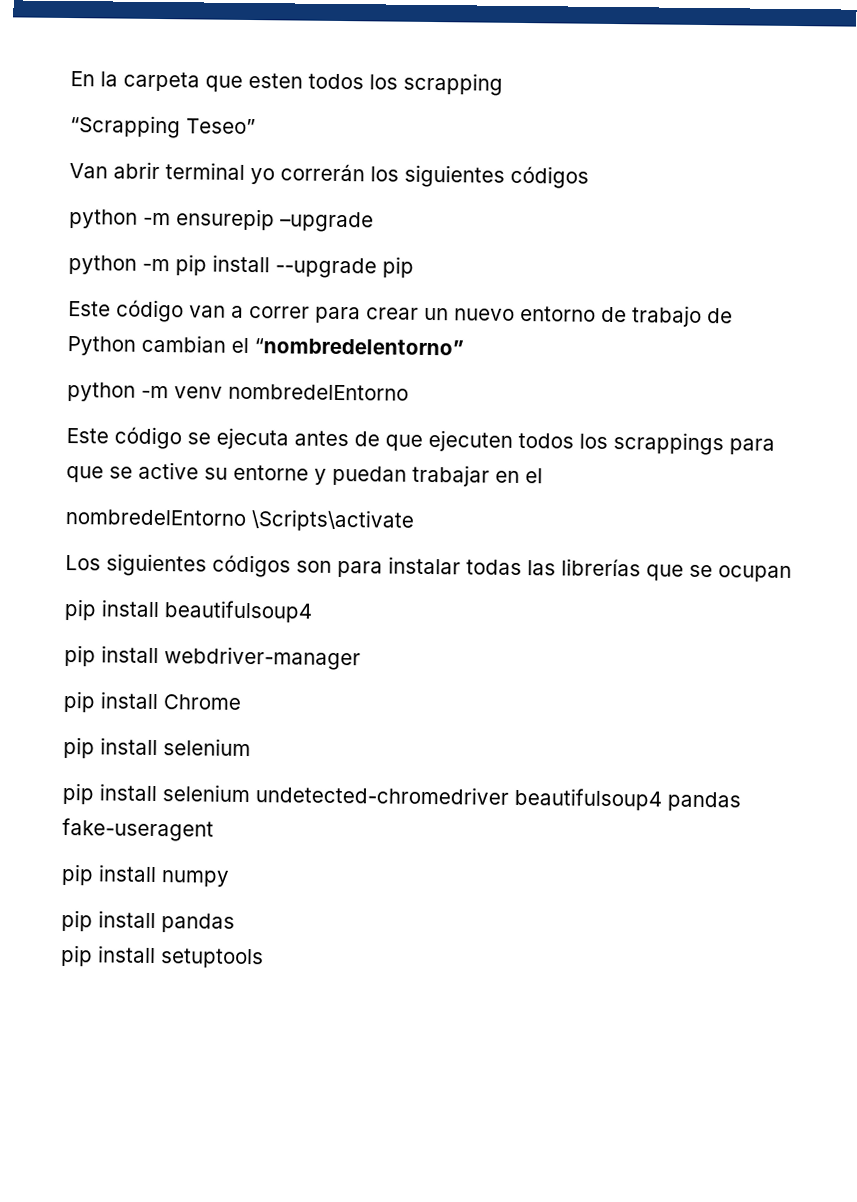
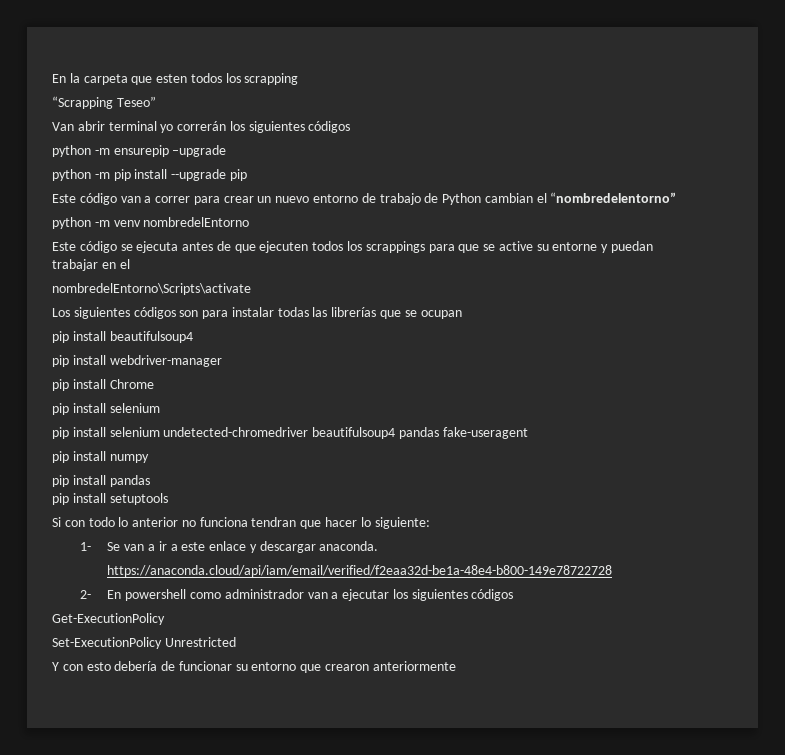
[65,509,414,532] nombredelEntorno \Scripts\activate -> [52,283,251,295] nombredelEntorno\Scripts\activate
(264, 958) none -> [52,517,430,529] [79,541,379,553] [107,565,613,577] [79,589,514,601] [52,613,165,625] [52,637,236,649] [52,661,456,673] // Si con todo lo anterior no funciona tendran que hacer lo siguiente: // 1- Se van a ir a este enlace y descargar anaconda. // https://anaconda.cloud/api/iam/email/verified/f2eaa32d-be1a-48e4-b800-149e78722728 // 2- En powershell como administrador van a ejecutar los siguientes códigos // Get-ExecutionPolicy // Set-ExecutionPolicy Unrestricted // Y con esto debería de funcionar su entorno que crearon anteriormente

